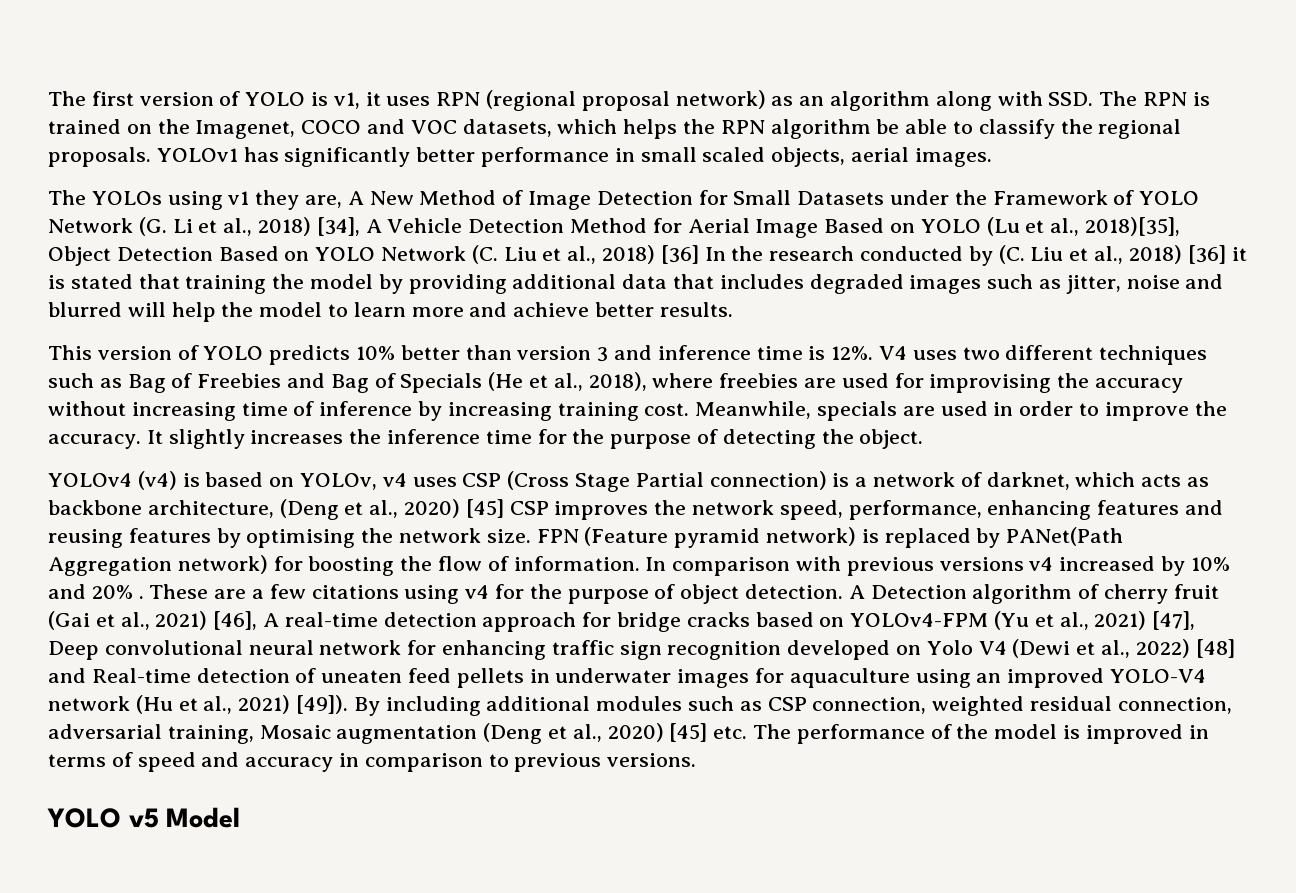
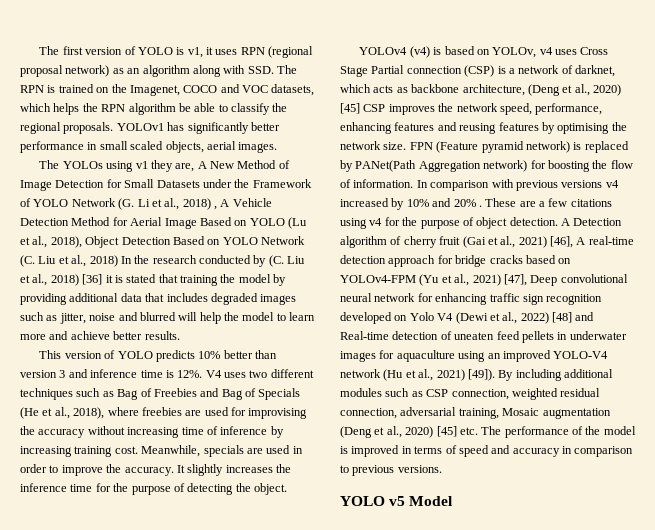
[316,217,360,236] [34], -> [214,206,217,210] ,
[1085,217,1181,236] 2018)[35], -> [50,236,82,248] 2018),
[660,245,699,264] [36] -> (118, 261) none
[462,471,827,492] CSP (Cross Stage Partial connection) -> [580,47,609,55] [340,65,495,77] Cross Stage Partial connection (CSP)

